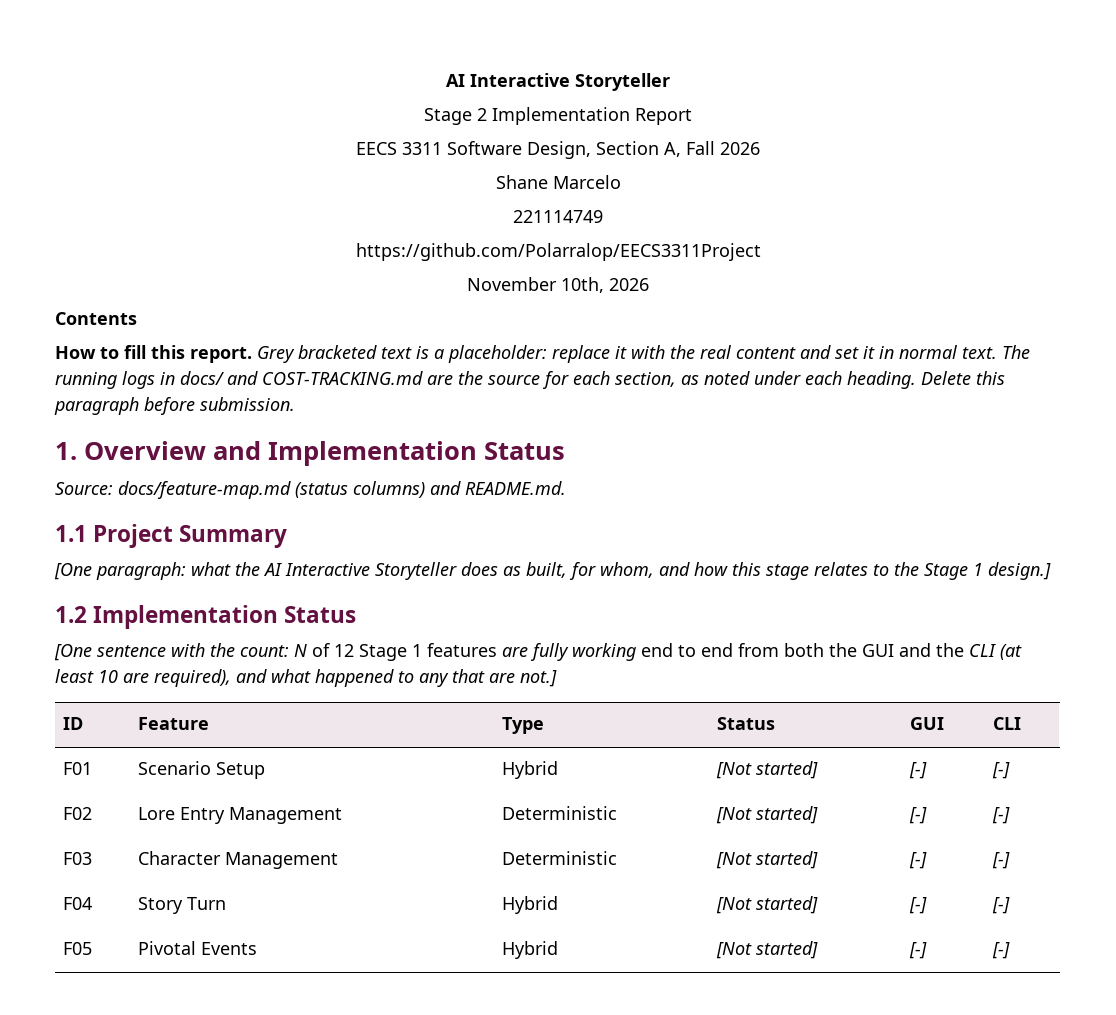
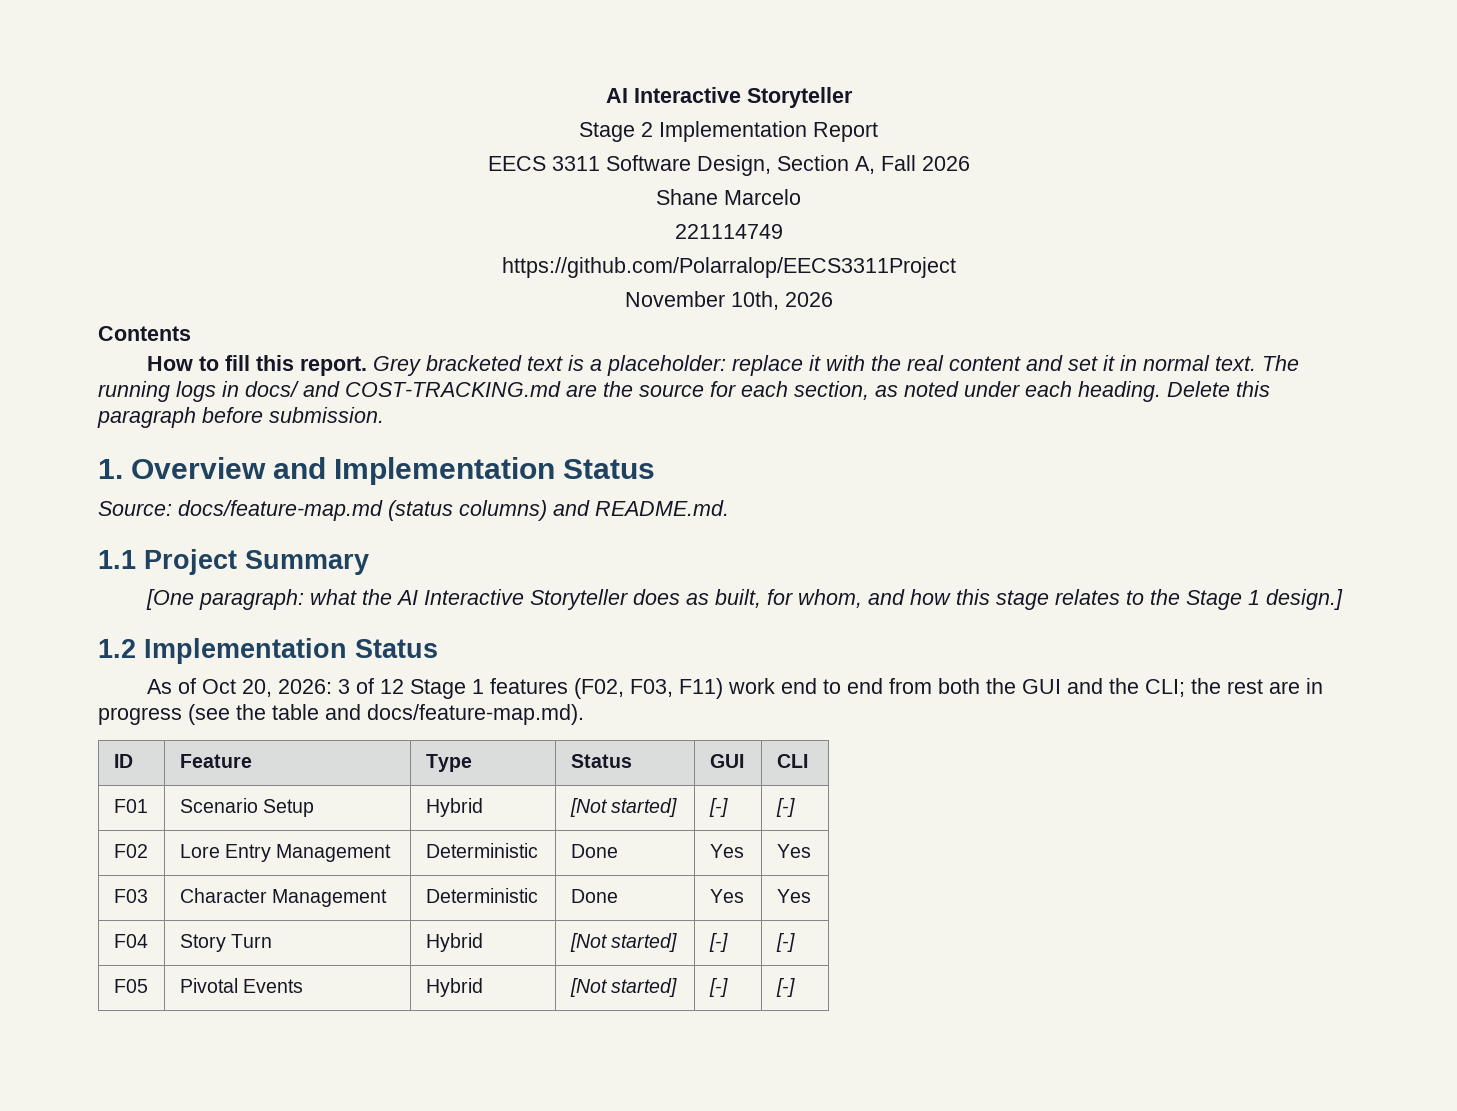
[54,643,307,661] [One sentence with the count: N -> [147,678,351,697] As of Oct 20, 2026: 3
[502,643,636,661] are fully working -> [574,678,776,699] (F02, F03, F11) work
[969,644,1022,660] [55,669,557,687] CLI (at least 10 are required), and what happened to any that are not.] -> [1145,678,1324,697] [98,704,584,725] CLI; the rest are in progress (see the table and docs/feature-map.md).
[716,806,819,824] [909,807,928,824] [992,807,1011,824] [Not started] | [-] | [-] -> [570,844,618,858] [709,844,744,858] [776,844,811,858] Done | Yes | Yes
[716,851,819,869] [909,852,928,869] [992,852,1011,869] [Not started] | [-] | [-] -> [570,889,618,903] [709,889,744,903] [776,889,811,903] Done | Yes | Yes

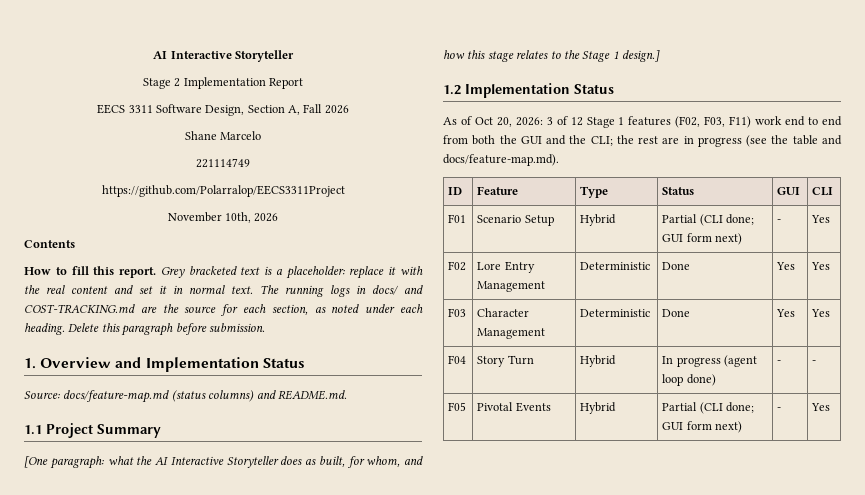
[569,798,678,817] [708,798,728,817] [775,798,795,817] [Not started] | [-] | [-] -> [662,214,755,226] [662,233,743,245] [777,219,782,223] [811,215,831,223] Partial (CLI done; GUI form next) | - | Yes
[569,933,678,952] [708,933,728,952] [775,933,795,952] [113,979,148,993] [179,978,304,993] [425,978,483,997] [569,978,678,997] [708,978,728,997] [775,978,795,997] [Not started] | [-] | [-] // F05 | Pivotal Events | Hybrid | [Not started] | [-] | [-] -> [662,355,758,367] [662,374,716,386] [777,360,782,364] [812,360,817,364] [448,402,467,411] [477,402,551,412] [580,402,617,414] [662,402,755,414] [662,421,743,433] [777,407,782,411] [811,403,831,411] In progress (agent loop done) | - | - // F05 | Pivotal Events | Hybrid | Partial (CLI done; GUI form next) | - | Yes

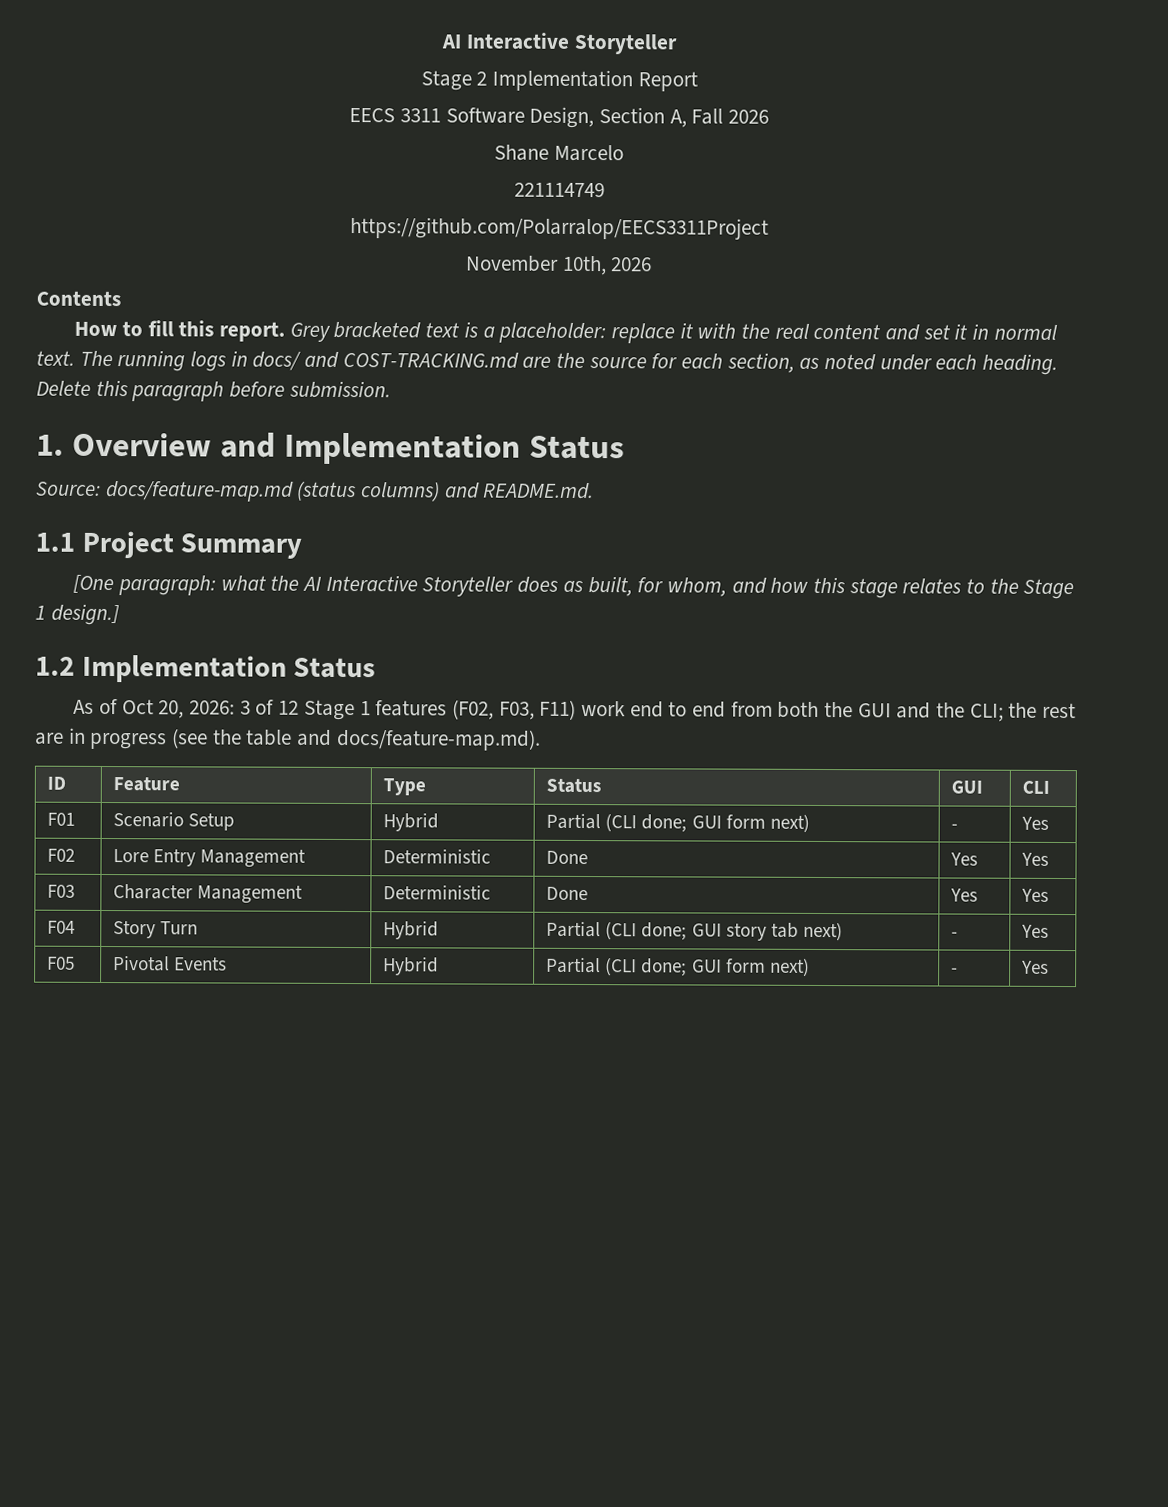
[662,355,758,367] [662,374,716,386] [777,360,782,364] [812,360,817,364] In progress (agent loop done) | - | - -> [546,921,843,942] [951,931,959,938] [1021,924,1050,938] Partial (CLI done; GUI story tab next) | - | Yes

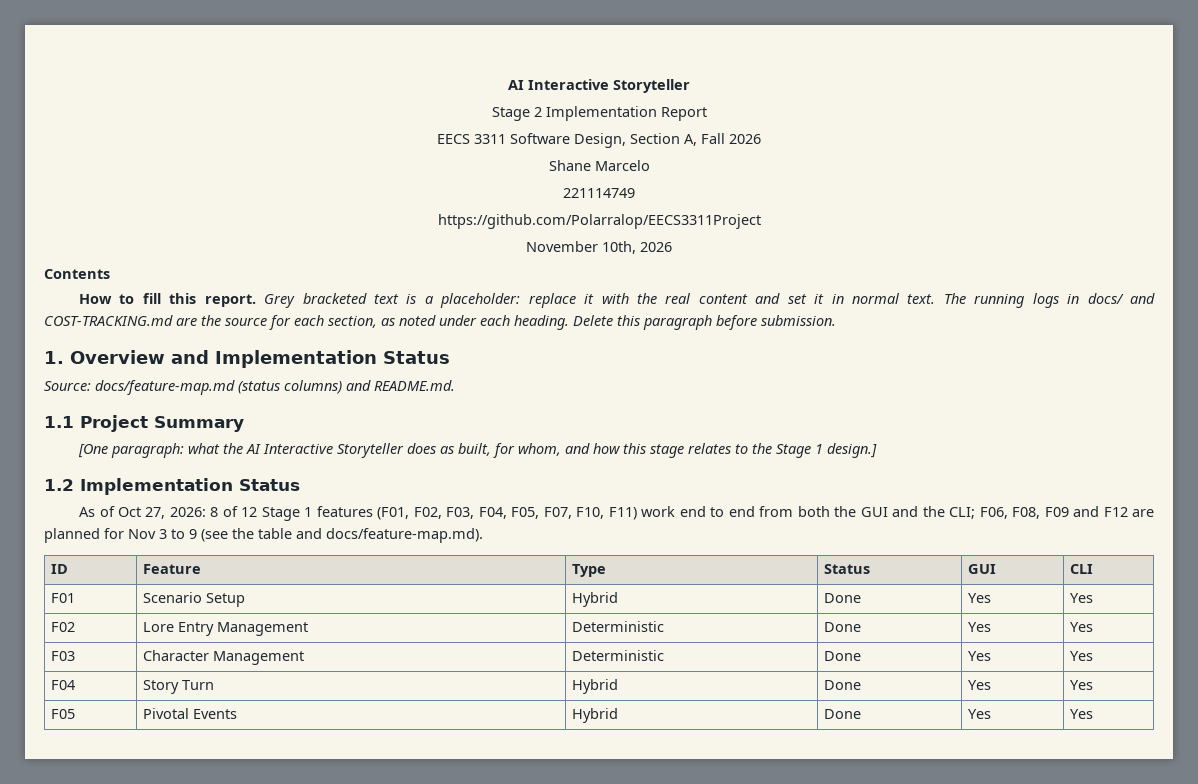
[158,700,251,719] 20, 2026: 3 -> [145,507,219,519] 27, 2026: 8
[451,699,535,720] (F02, F03, -> [377,507,605,520] (F01, F02, F03, F04, F05, F07, F10,
[1008,702,1076,719] [35,727,168,750] the rest are in progress -> [979,506,1155,519] [44,528,197,543] F06, F08, F09 and F12 are planned for Nov 3 to 9
[546,813,810,833] [951,823,959,830] Partial (CLI done; GUI form next) | - -> [824,593,862,603] [968,593,992,603] Done | Yes
[546,921,843,942] [951,931,959,938] Partial (CLI done; GUI story tab next) | - -> [824,680,862,690] [968,680,992,690] Done | Yes
[546,957,810,977] [951,967,959,974] [1021,960,1050,974] Partial (CLI done; GUI form next) | - | Yes -> [824,709,862,719] [968,709,992,719] [1070,709,1094,719] Done | Yes | Yes

